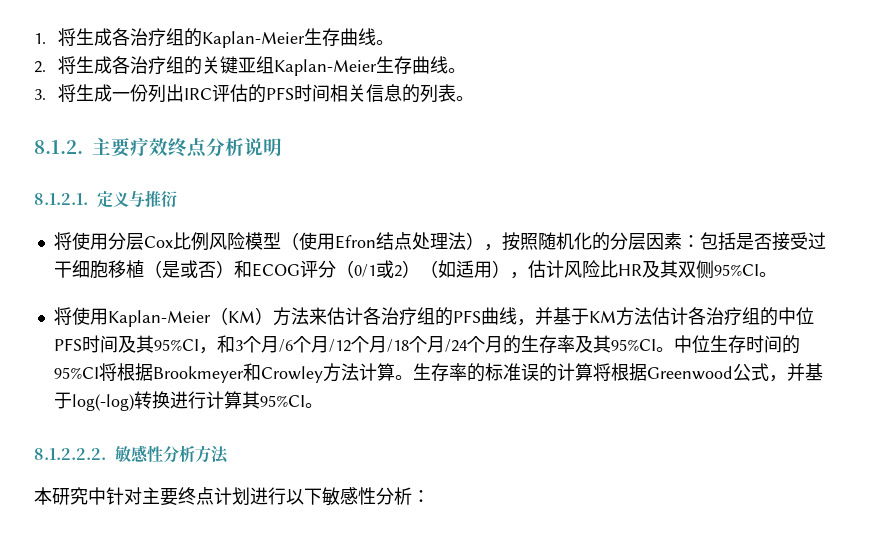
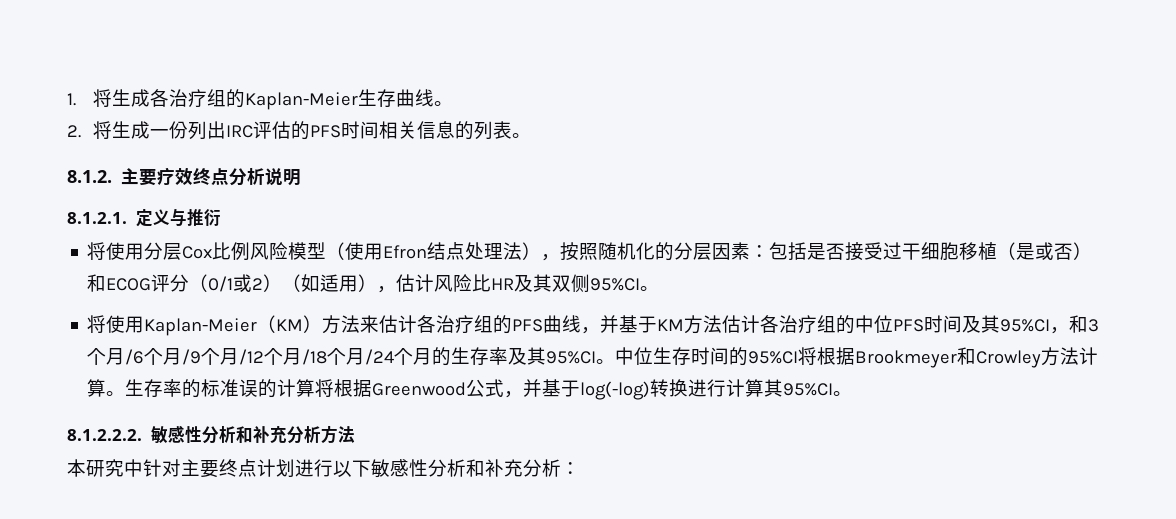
[111,56,466,76] [34,84,112,102] 各治疗组的关键亚组Kaplan-Meier生存曲线。 // 3.将生成 -> (150, 130) none
(329, 344) none -> [182,348,240,365] /9个月
(195, 453) none -> [236,425,322,444] 和补充分析
(412, 496) none -> [466,459,561,477] 和补充分析

